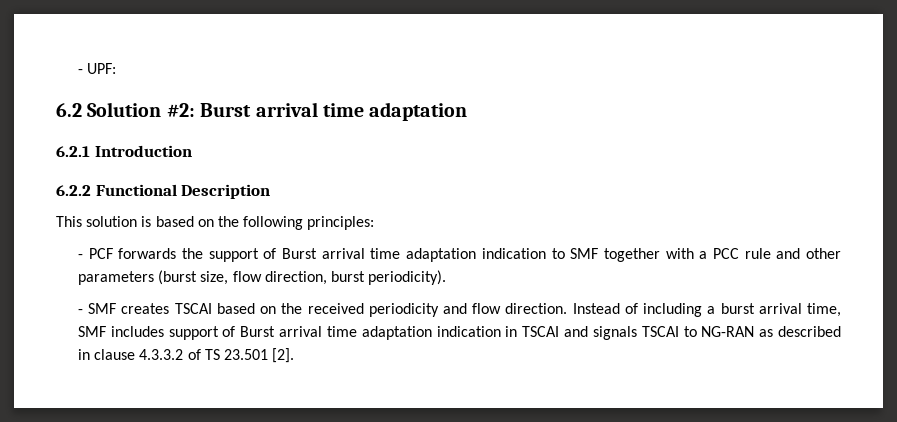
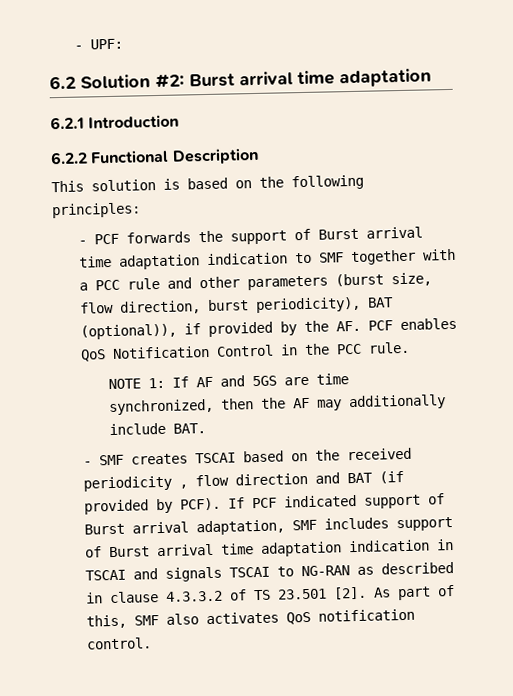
[368,270,447,285] periodicity). -> [255,296,395,313] [80,317,458,340] [80,341,411,362] [107,373,349,390] [108,394,446,416] [108,422,206,436] periodicity), BAT (optional)), if provided by the AF. PCF enables QoS Notification Control in the PCC rule. // NOTE 1: If AF and 5GS are time synchronized, then the AF may additionally include BAT.
[442,303,842,317] and flow direction. Instead of including a burst arrival time, -> [179,470,405,489] [84,493,446,515] [84,519,286,536] , flow direction and BAT (if provided by PCF). If PCF indicated support of Burst arrival adaptation,
(295, 355) none -> [373,584,456,601] [86,608,416,629] [86,637,153,650] As part of this, SMF also activates QoS notification control.

